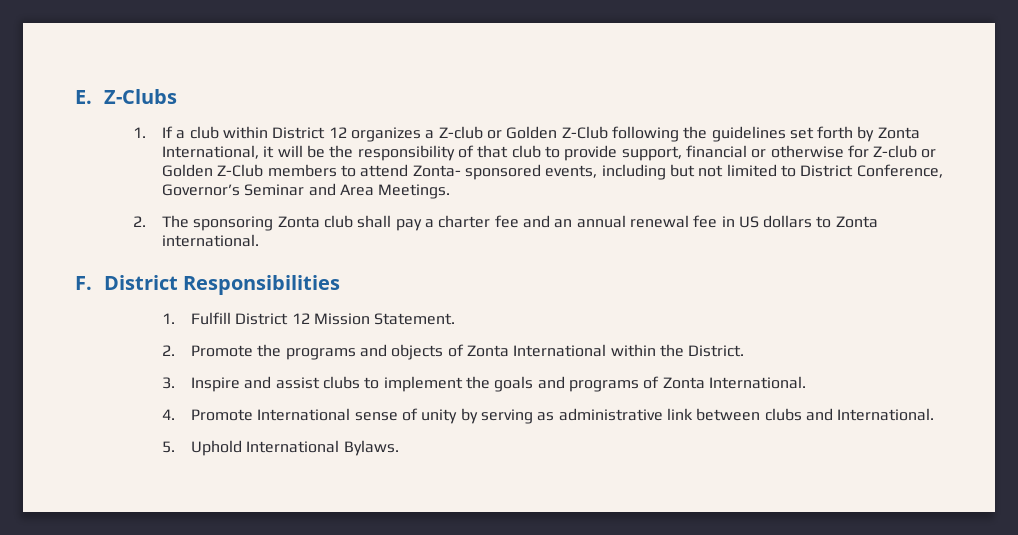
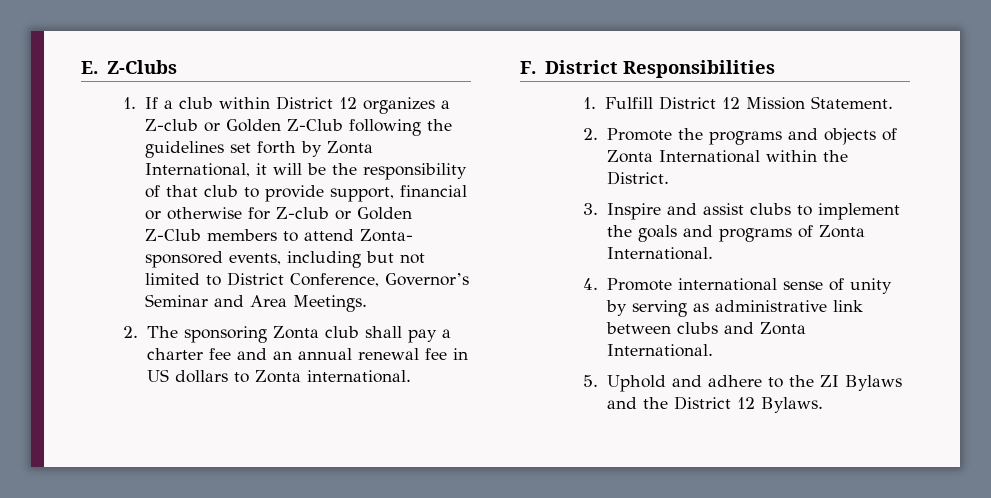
[257,408,351,421] International -> [677,278,777,291] international
(833, 414) none -> [759,322,806,335] Zonta
[246,440,340,453] International -> [671,375,902,391] [606,396,755,410] and adhere to the ZI Bylaws and the District 12

